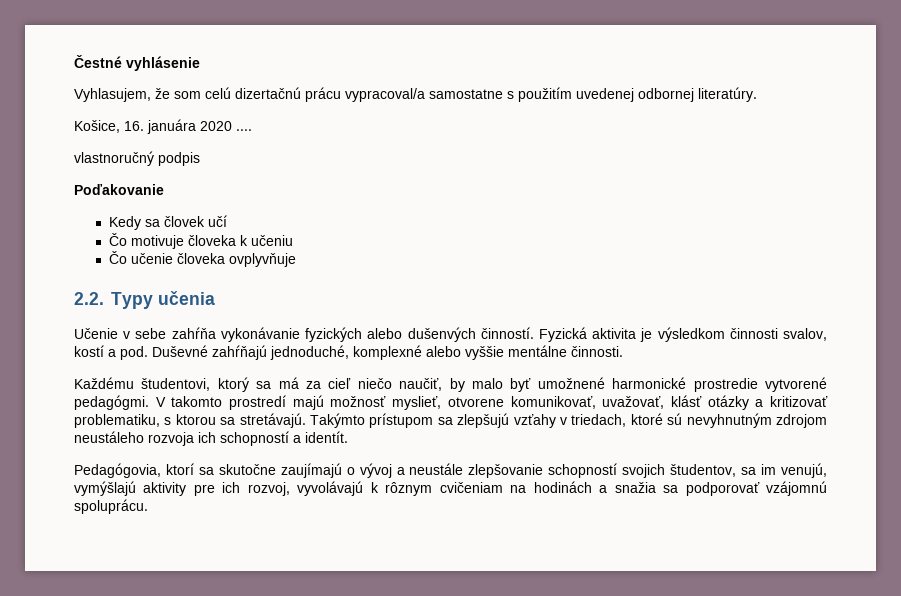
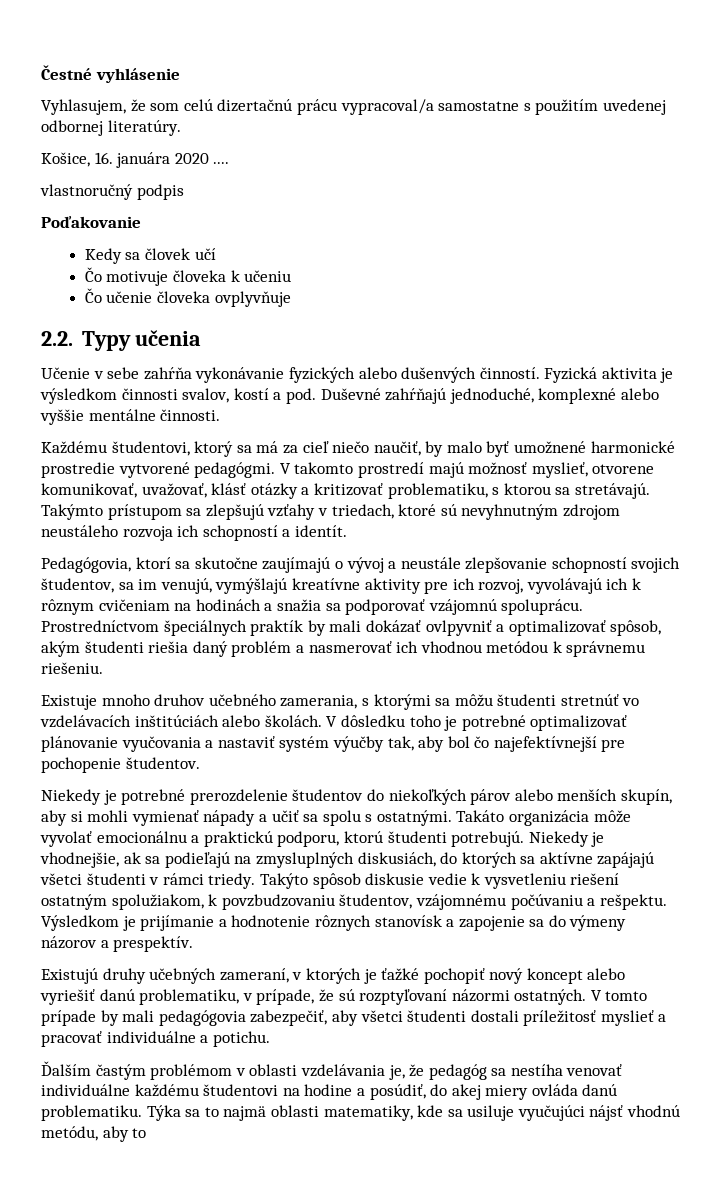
(136, 488) none -> [291,578,360,590] kreatívne
(364, 488) none -> [606,578,629,590] ich
(148, 506) none -> [41,620,662,636] [41,641,646,657] [41,662,103,674] [41,694,640,710] [40,715,628,731] [41,736,626,752] [41,757,200,773] [41,789,672,805] [41,810,631,826] [40,831,605,847] [40,852,655,868] [40,873,620,889] [41,894,667,910] [41,915,627,931] [41,936,194,952] [41,968,626,984] [40,989,648,1005] [41,1010,667,1026] [41,1031,270,1047] [41,1061,623,1080] [41,1084,618,1100] [41,1105,681,1121] [41,1126,147,1142] Prostredníctvom špeciálnych praktík by mali dokázať ovlpyvniť a optimalizovať spôsob, akým študenti riešia daný problém a nasmerovať ich vhodnou metódou k správnemu riešeniu. // Existuje mnoho druhov učebného zamerania, s ktorými sa môžu študenti stretnúť vo vzdelávacích inštitúciách alebo školách. V dôsledku toho je potrebné optimalizovať plánovanie vyučovania a nastaviť systém výučby tak, aby bol čo najefektívnejší pre pochopenie študentov. // Niekedy je potrebné prerozdelenie študentov do niekoľkých párov alebo menších skupín, aby si mohli vymienať nápady a učiť sa spolu s ostatnými. Takáto organizácia môže vyvolať emocionálnu a praktickú podporu, ktorú študenti potrebujú. Niekedy je vhodnejšie, ak sa podieľajú na zmysluplných diskusiách, do ktorých sa aktívne zapájajú všetci študenti v rámci triedy. Takýto spôsob diskusie vedie k vysvetleniu riešení ostatným spolužiakom, k povzbudzovaniu študentov, vzájomnému počúvaniu a rešpektu. Výsledkom je prijímanie a hodnotenie rôznych stanovísk a zapojenie sa do výmeny názorov a prespektív. // Existujú druhy učebných zameraní, v ktorých je ťažké pochopiť nový koncept alebo vyriešiť danú problematiku, v prípade, že sú rozptyľovaní názormi ostatných. V tomto prípade by mali pedagógovia zabezpečiť, aby všetci študenti dostali príležitosť myslieť a pracovať individuálne a potichu. // Ďalším častým problémom v oblasti vzdelávania je, že pedagóg sa nestíha venovať individuálne každému študentovi na hodine a posúdiť, do akej miery ovláda danú problematiku. Týka sa to najmä oblasti matematiky, kde sa usiluje vyučujúci nájsť vhodnú metódu, aby to

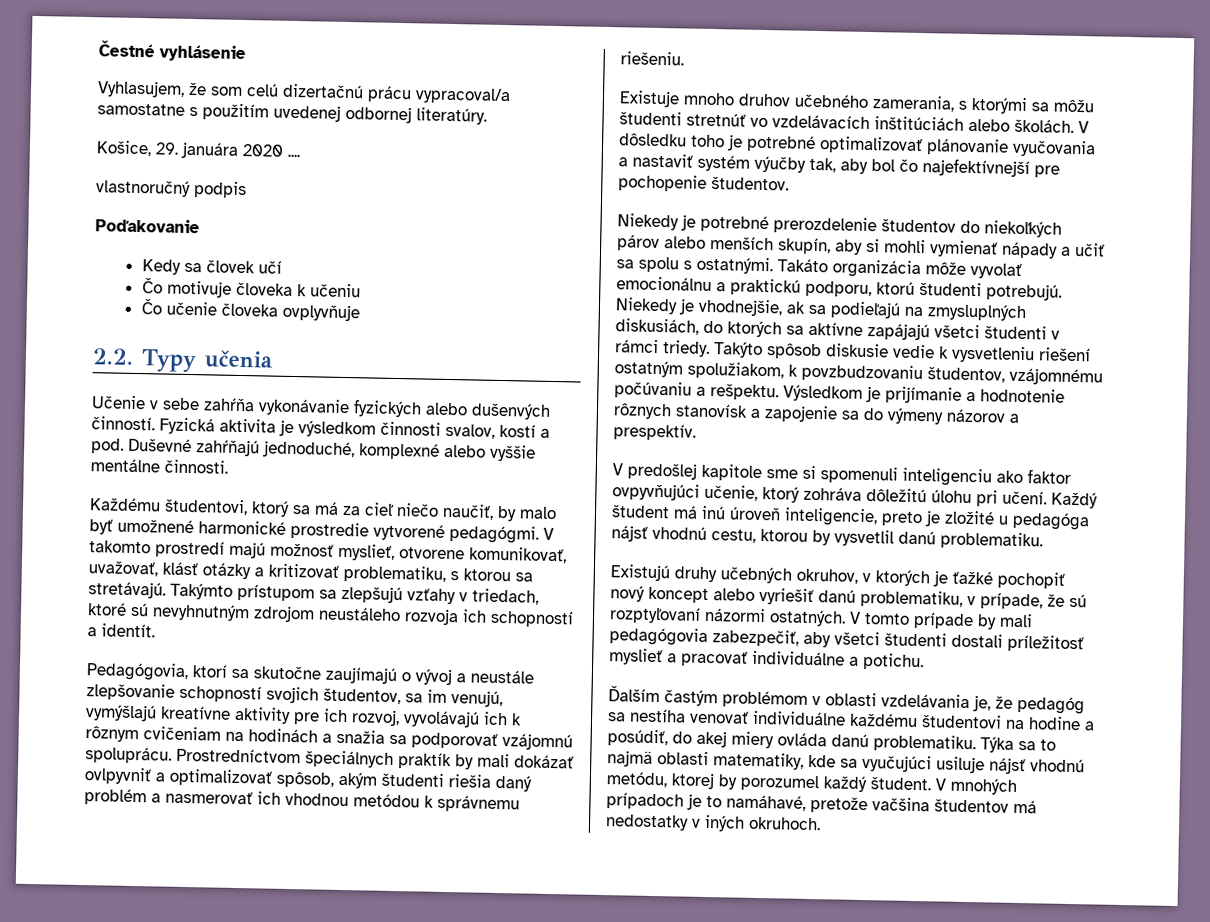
[94,152,113,164] 16. -> [155,142,179,155] 29.
(194, 944) none -> [612,462,1071,487] [612,483,1098,509] [611,505,1090,531] [611,525,1043,550] // V predošlej kapitole sme si spomenuli inteligenciu ako faktor ovpyvňujúci učenie, ktorý zohráva dôležitú úlohu pri učení. Každý študent má inú úroveň inteligencie, preto je zložité u pedagóga nájsť vhodnú cestu, ktorou by vysvetlil danú problematiku.
[219,968,289,983] zameraní, -> [796,568,858,584] okruhov,
[467,1105,585,1121] usiluje vyučujúci -> [862,754,985,774] vyučujúci usiluje
[102,1126,147,1142] aby to -> [671,772,1017,795] [606,792,1037,814] [605,814,821,832] ktorej by porozumel každý študent. V mnohých prípadoch je to namáhavé, pretože vačšina študentov má nedostatky v iných okruhoch.

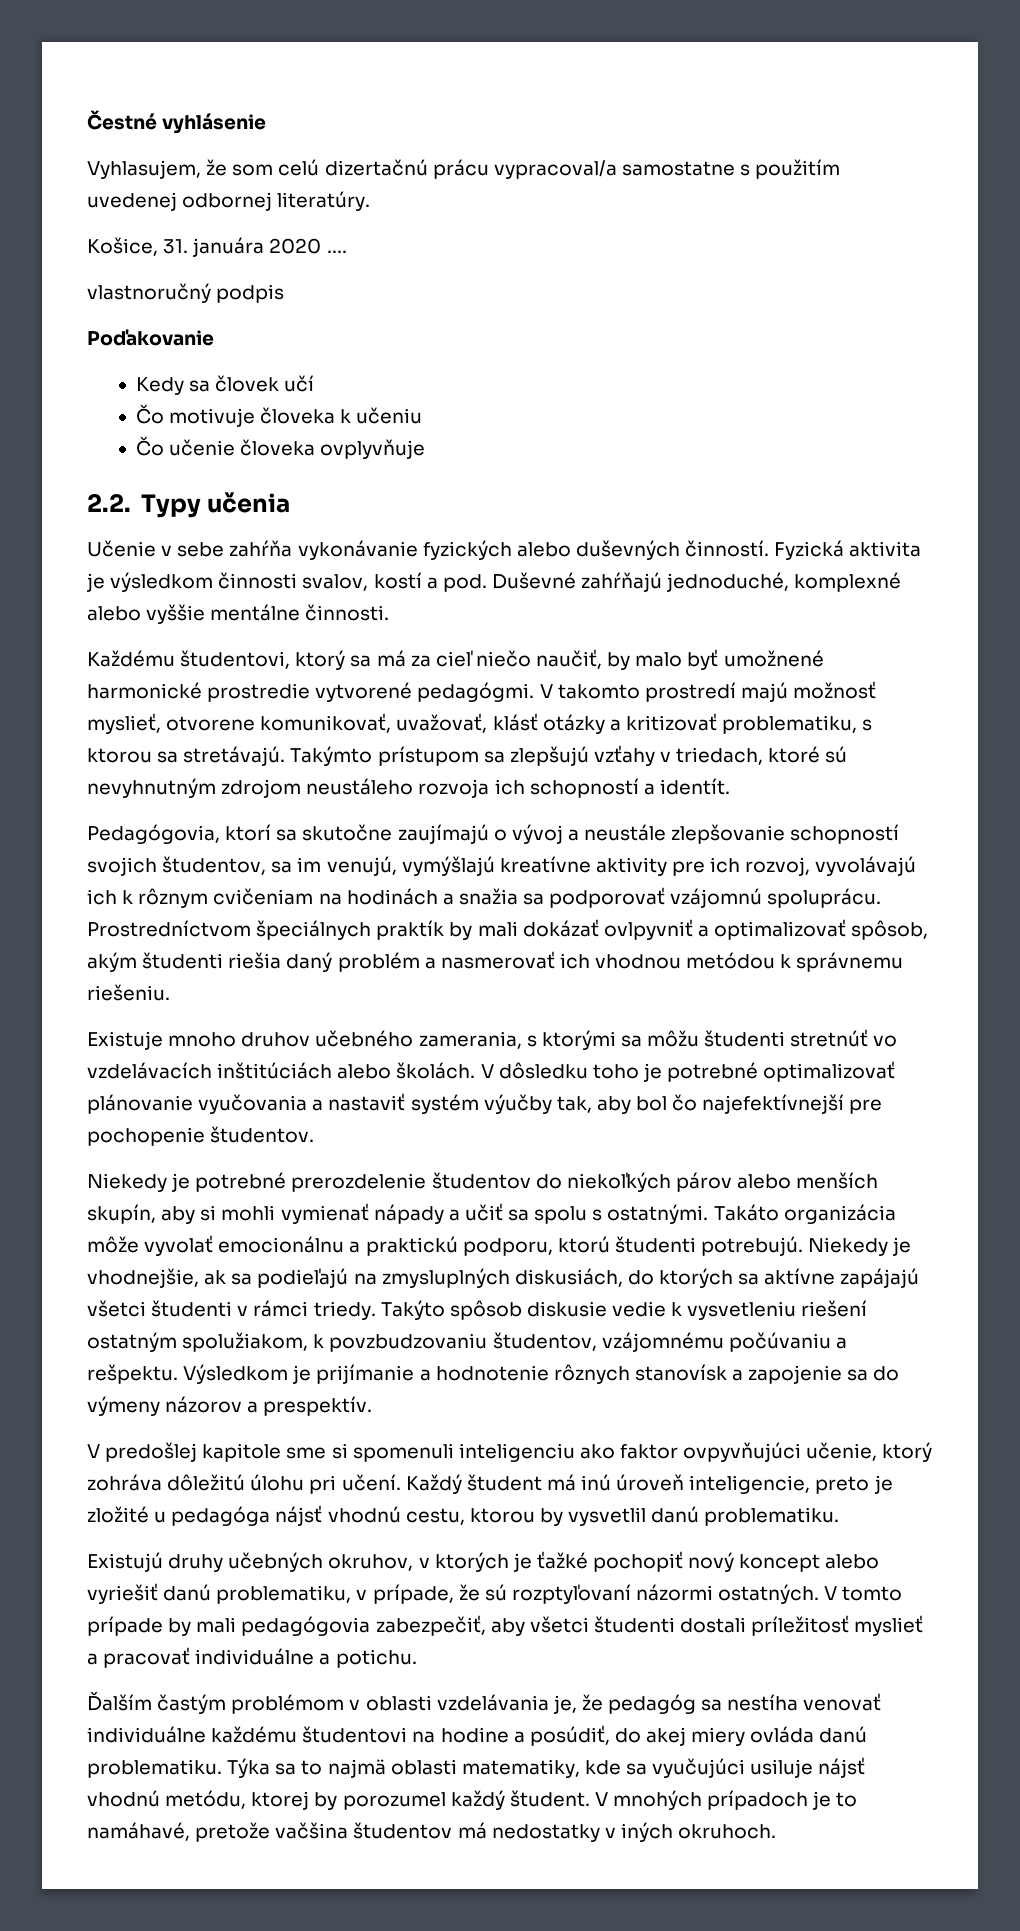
[155,142,179,155] 29. -> [163,239,189,254] 31.
[471,402,551,420] dušenvých -> [575,540,680,560] duševných

